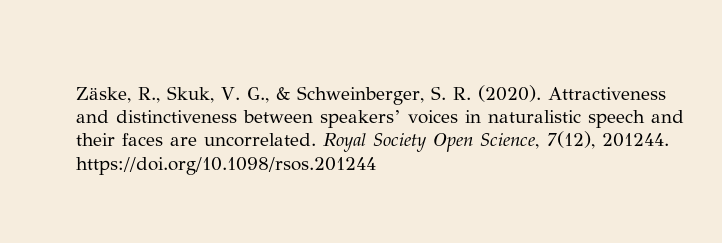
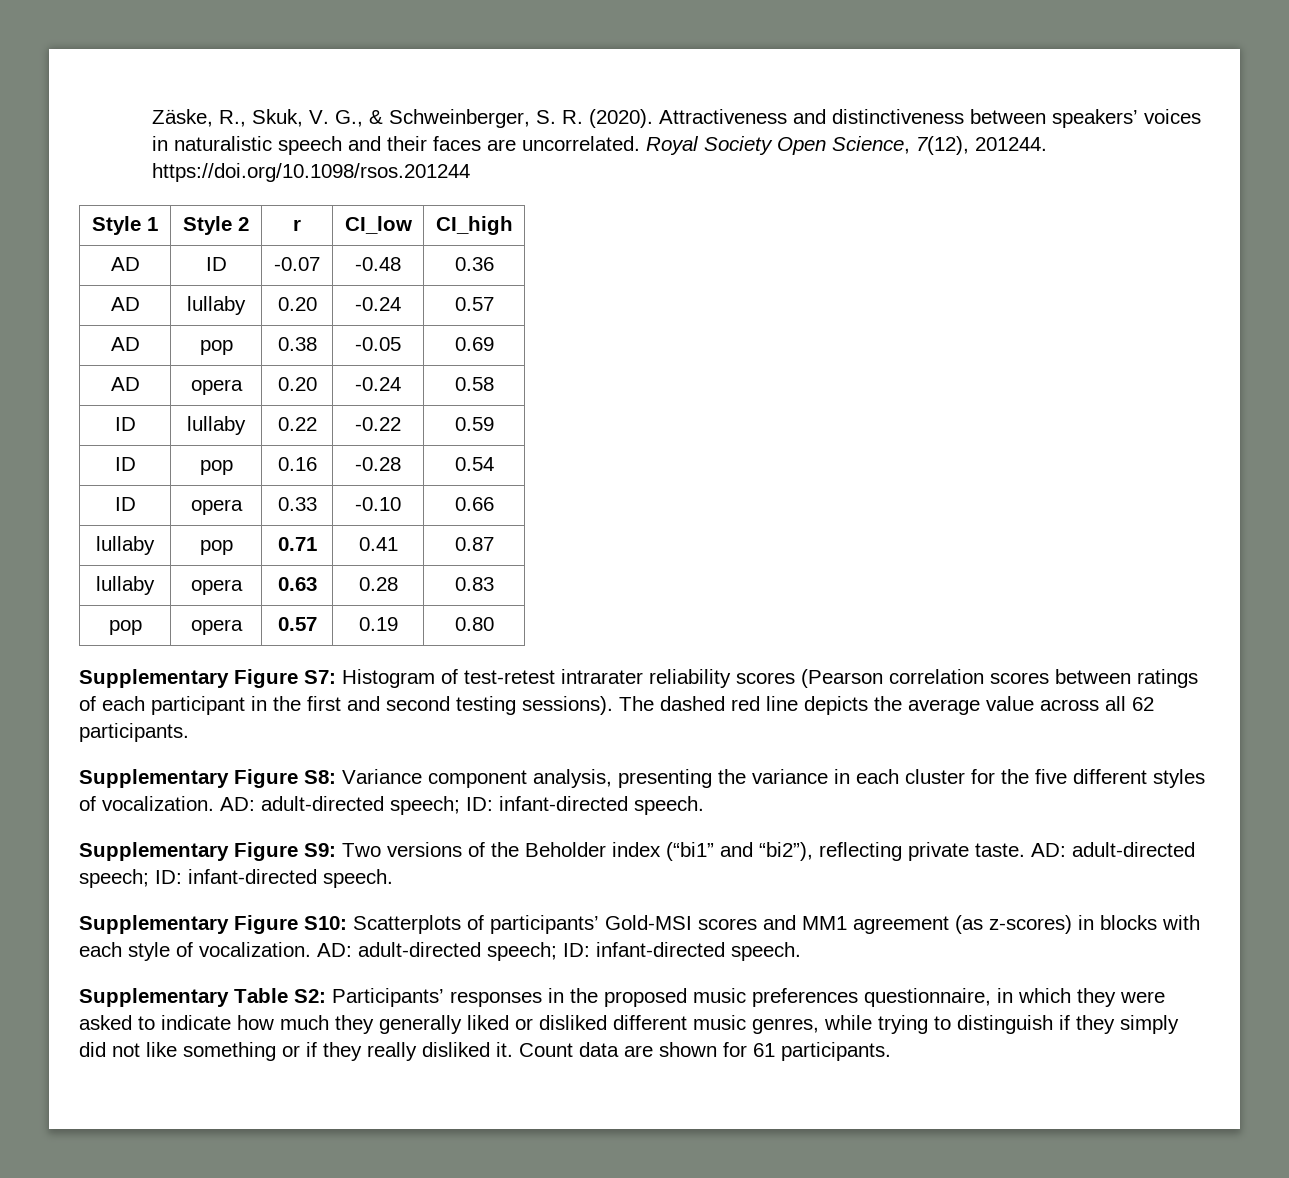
(376, 166) none -> [92,216,158,235] [183,216,249,235] [293,219,301,231] [344,216,412,234] [435,216,513,235] [110,257,140,271] [205,257,227,271] [274,257,320,271] [355,257,401,271] [454,257,494,271] [110,297,140,311] [187,296,246,315] [277,297,317,311] [355,297,401,311] [454,297,494,311] [110,337,140,351] [199,340,233,355] [277,337,317,351] [355,337,401,351] [454,337,494,351] [110,377,140,391] [190,379,243,395] [277,377,317,391] [355,377,401,391] [454,377,494,391] [114,417,136,431] [187,416,246,435] [277,417,317,431] [355,417,401,431] [454,417,494,431] [114,457,136,471] [199,460,233,475] [277,457,317,471] [355,457,401,471] [454,457,494,471] [114,497,136,511] [190,499,243,515] [277,497,317,511] [355,497,401,511] [454,497,494,511] [96,536,155,555] [199,540,233,555] [277,537,317,551] [358,537,398,551] [454,537,494,551] [96,576,155,595] [190,579,243,595] [277,577,317,591] [358,577,398,591] [454,577,494,591] [108,620,142,635] [190,619,243,635] [277,617,317,631] [358,617,398,631] [454,617,494,631] [79,669,1198,688] [79,696,1154,715] [79,723,189,742] [79,769,1205,788] [79,796,704,815] [79,842,1195,861] [79,869,393,888] [79,915,1200,934] [79,942,801,961] [79,988,1165,1007] [79,1015,1179,1034] [79,1042,891,1061] // Style 1 | Style 2 | r | CI_low | CI_high // AD | ID | -0.07 | -0.48 | 0.36 // AD | lullaby | 0.20 | -0.24 | 0.57 // AD | pop | 0.38 | -0.05 | 0.69 // AD | opera | 0.20 | -0.24 | 0.58 // ID | lullaby | 0.22 | -0.22 | 0.59 // ID | pop | 0.16 | -0.28 | 0.54 // ID | opera | 0.33 | -0.10 | 0.66 // lullaby | pop | 0.71 | 0.41 | 0.87 // lullaby | opera | 0.63 | 0.28 | 0.83 // pop | opera | 0.57 | 0.19 | 0.80 // Supplementary Figure S7: Histogram of test-retest intrarater reliability scores (Pearson correlation scores between ratings of each participant in the first and second testing sessions). The dashed red line depicts the average value across all 62 participants. // Supplementary Figure S8: Variance component analysis, presenting the variance in each cluster for the five different styles of vocalization. AD: adult-directed speech; ID: infant-directed speech. // Supplementary Figure S9: Two versions of the Beholder index (“bi1” and “bi2”), reflecting private taste. AD: adult-directed speech; ID: infant-directed speech. // Supplementary Figure S10: Scatterplots of participants’ Gold-MSI scores and MM1 agreement (as z-scores) in blocks with each style of vocalization. AD: adult-directed speech; ID: infant-directed speech. // Supplementary Table S2: Participants’ responses in the proposed music preferences questionnaire, in which they were asked to indicate how much they generally liked or disliked different music genres, while trying to distinguish if they simply did not like something or if they really disliked it. Count data are shown for 61 participants.

